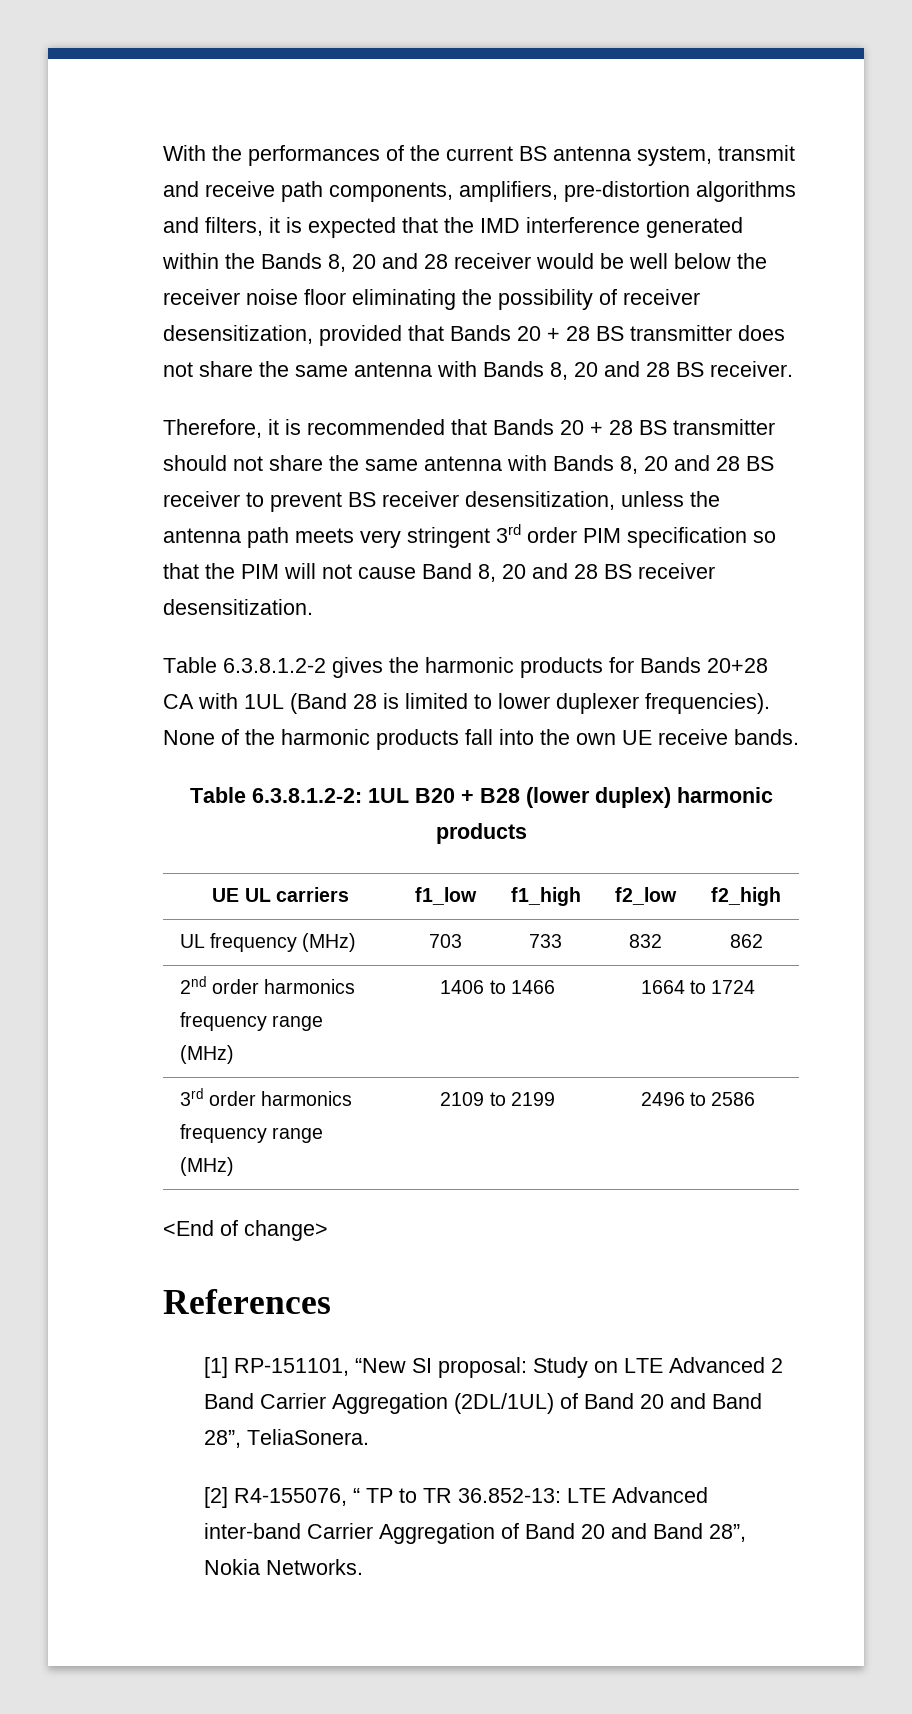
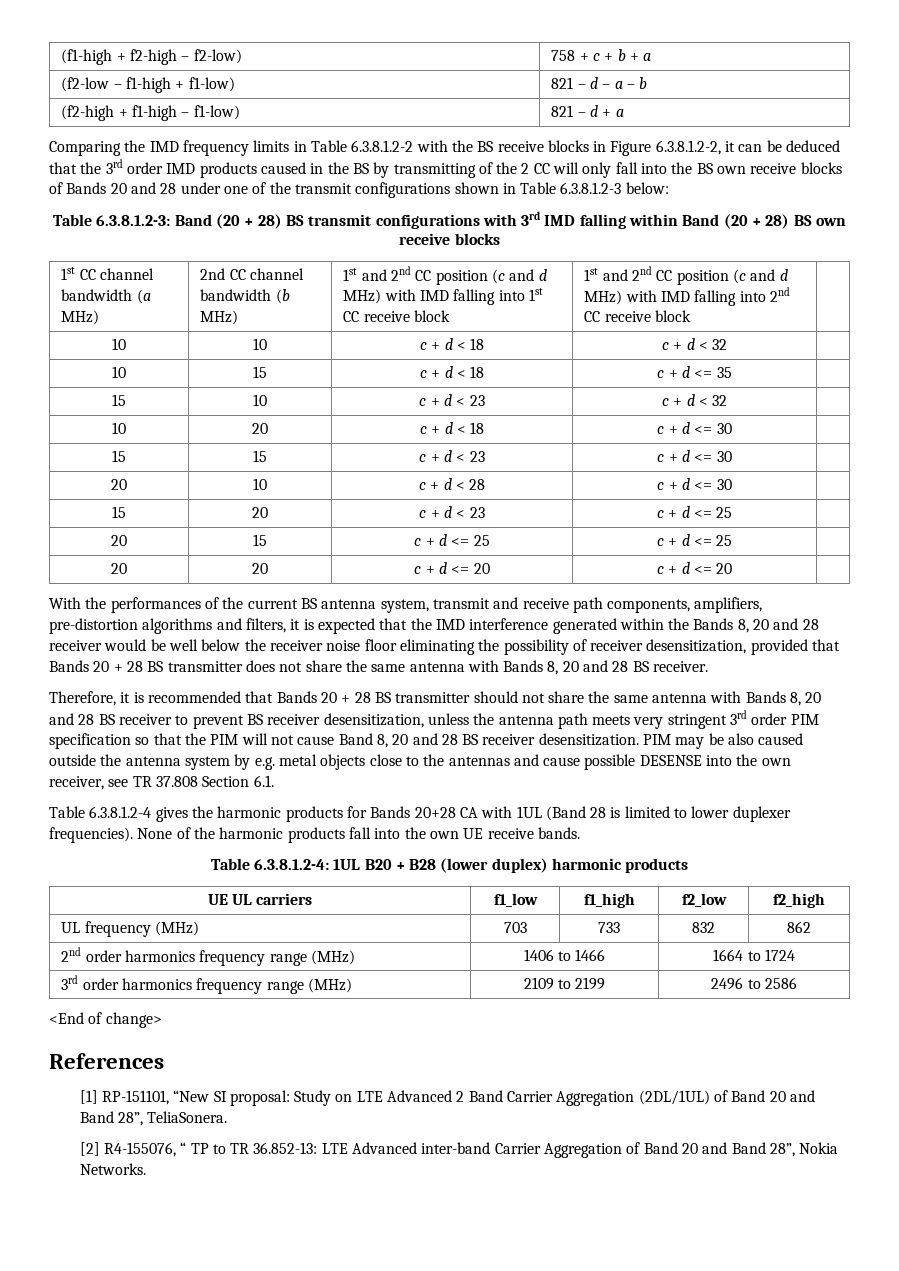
(163, 153) none -> [61,49,242,65] [551,49,652,61] [61,77,235,93] [551,77,648,89] [61,105,240,121] [551,105,624,117] [49,140,841,156] [49,159,842,178] [49,182,669,198] [52,211,847,229] [399,233,500,245] [61,267,154,280] [61,289,151,304] [61,310,100,325] [200,268,304,280] [200,289,290,304] [200,310,239,325] [343,266,547,285] [343,288,543,305] [343,310,450,322] [584,266,788,285] [584,287,790,306] [584,310,691,322] [112,338,126,350] [253,338,267,350] [419,338,485,350] [661,338,728,350] [112,366,126,378] [253,366,267,378] [419,366,485,378] [657,366,732,378] [112,394,126,406] [253,394,267,406] [419,394,485,406] [661,394,728,406] [112,422,126,434] [252,423,268,434] [419,422,485,434] [657,422,732,434] [112,450,126,462] [253,450,267,462] [419,450,485,462] [657,450,732,462] [111,479,127,490] [253,478,267,490] [418,478,486,490] [657,478,732,490] [112,506,126,518] [252,507,268,518] [419,506,485,518] [656,506,733,518] [111,535,127,546] [253,534,267,546] [414,534,490,546] [656,534,733,546] [111,563,127,574] [252,563,268,574] [414,562,490,574] [656,562,733,574] (f1-high + f2-high – f2-low) | 758 + c + b + a // (f2-low – f1-high + f1-low) | 821 – d – a – b // (f2-high + f1-high – f1-low) | 821 – d + a // Comparing the IMD frequency limits in Table 6.3.8.1.2-2 with the BS receive blocks in Figure 6.3.8.1.2-2, it can be deduced that the 3rd order IMD products caused in the BS by transmitting of the 2 CC will only fall into the BS own receive blocks of Bands 20 and 28 under one of the transmit configurations shown in Table 6.3.8.1.2-3 below: // Table 6.3.8.1.2-3: Band (20 + 28) BS transmit configurations with 3rd IMD falling within Band (20 + 28) BS own receive blocks // 1st CC channel bandwidth (a MHz) | 2nd CC channel bandwidth (b MHz) | 1st and 2nd CC position (c and d MHz) with IMD falling into 1st CC receive block | 1st and 2nd CC position (c and d MHz) with IMD falling into 2nd CC receive block | // 10 | 10 | c + d < 18 | c + d < 32 | // 10 | 15 | c + d < 18 | c + d <= 35 | // 15 | 10 | c + d < 23 | c + d < 32 | // 10 | 20 | c + d < 18 | c + d <= 30 | // 15 | 15 | c + d < 23 | c + d <= 30 | // 20 | 10 | c + d < 28 | c + d <= 30 | // 15 | 20 | c + d < 23 | c + d <= 25 | // 20 | 15 | c + d <= 25 | c + d <= 25 | // 20 | 20 | c + d <= 20 | c + d <= 20 | //
[163,657,326,673] // Table 6.3.8.1.2-2 -> [643,733,804,749] [49,754,791,770] [49,775,274,790] [49,806,152,818] PIM may be also caused outside the antenna system by e.g. metal objects close to the antennas and cause possible DESENSE into the own receiver, see TR 37.808 Section 6.1. // Table 6.3.8.1.2-4
[251,788,362,803] 6.3.8.1.2-2: -> [253,859,329,870] 6.3.8.1.2-4:

